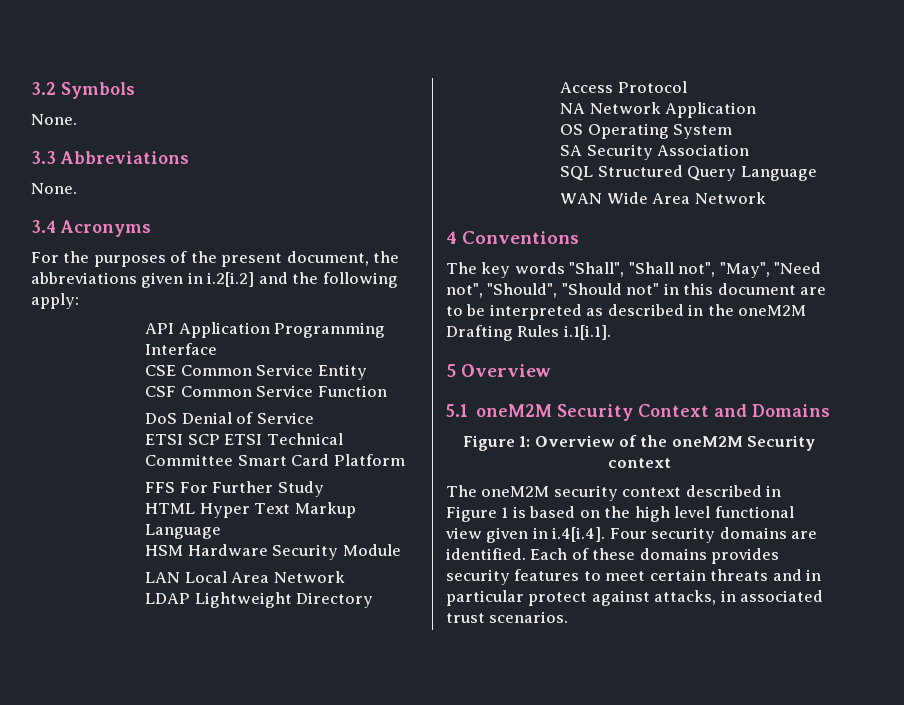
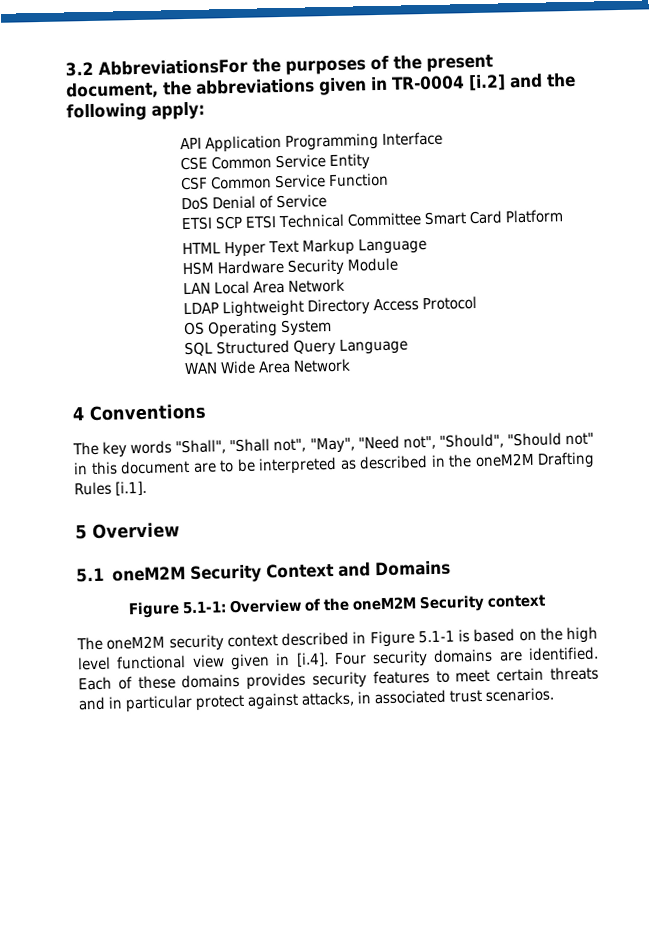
[61,82,135,99] [31,114,77,125] [31,151,189,164] [31,183,77,194] [31,220,151,237] [31,252,59,263] Symbols // None. // 3.3 Abbreviations // None. // 3.4 Acronyms // For -> [98,58,248,76] AbbreviationsFor
[207,272,255,287] i.2[i.2] -> [391,74,506,92] TR-0004 [i.2]
[145,481,324,497] // FFS For Further Study -> (565, 216) none
[560,102,757,118] // NA Network Application -> (478, 303) none
[560,144,750,160] // SA Security Association -> (333, 328) none
[563,325,611,340] i.1[i.1]. -> [115,480,148,496] [i.1].
[519,436,531,447] 1: -> [181,601,227,615] 5.1-1:
[501,507,509,518] 1 -> [417,630,455,644] 5.1-1
[552,527,606,542] i.4[i.4]. -> [295,652,329,667] [i.4].

